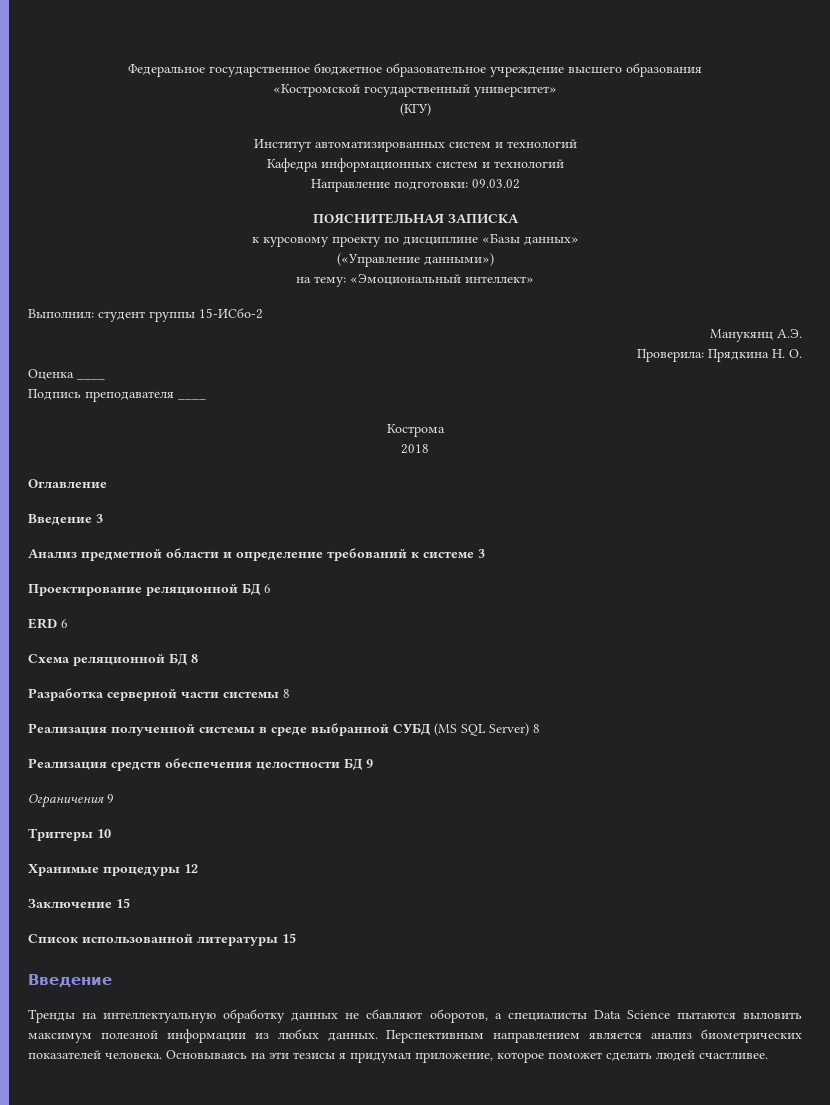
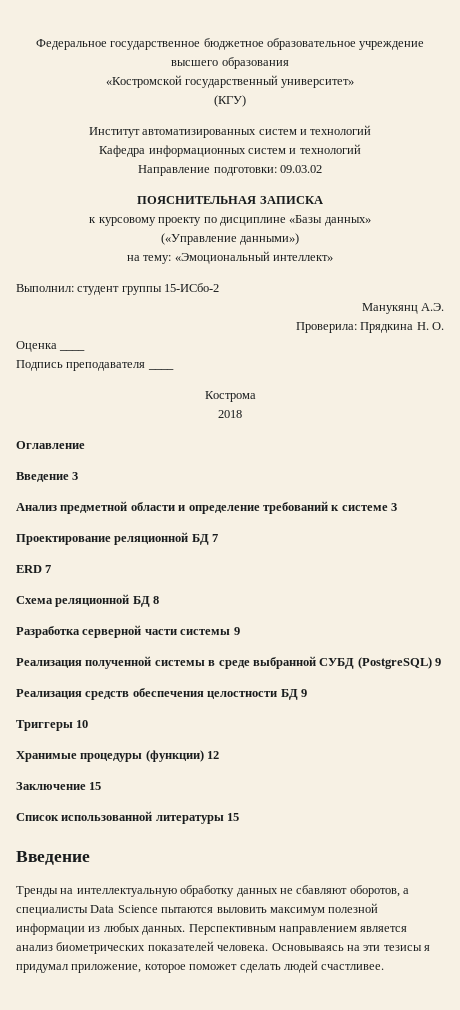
[264,584,271,593] 6 -> [212,534,219,542] 7
[61,619,68,628] 6 -> [45,565,52,573] 7
[283,689,290,698] 8 -> [233,627,240,635] 9
[434,723,540,736] (MS SQL Server) 8 -> [357,657,441,669] (PostgreSQL) 9
[28,794,114,808] // Ограничения 9 -> (307, 693) none
(180, 871) none -> [145,750,204,762] (функции)

